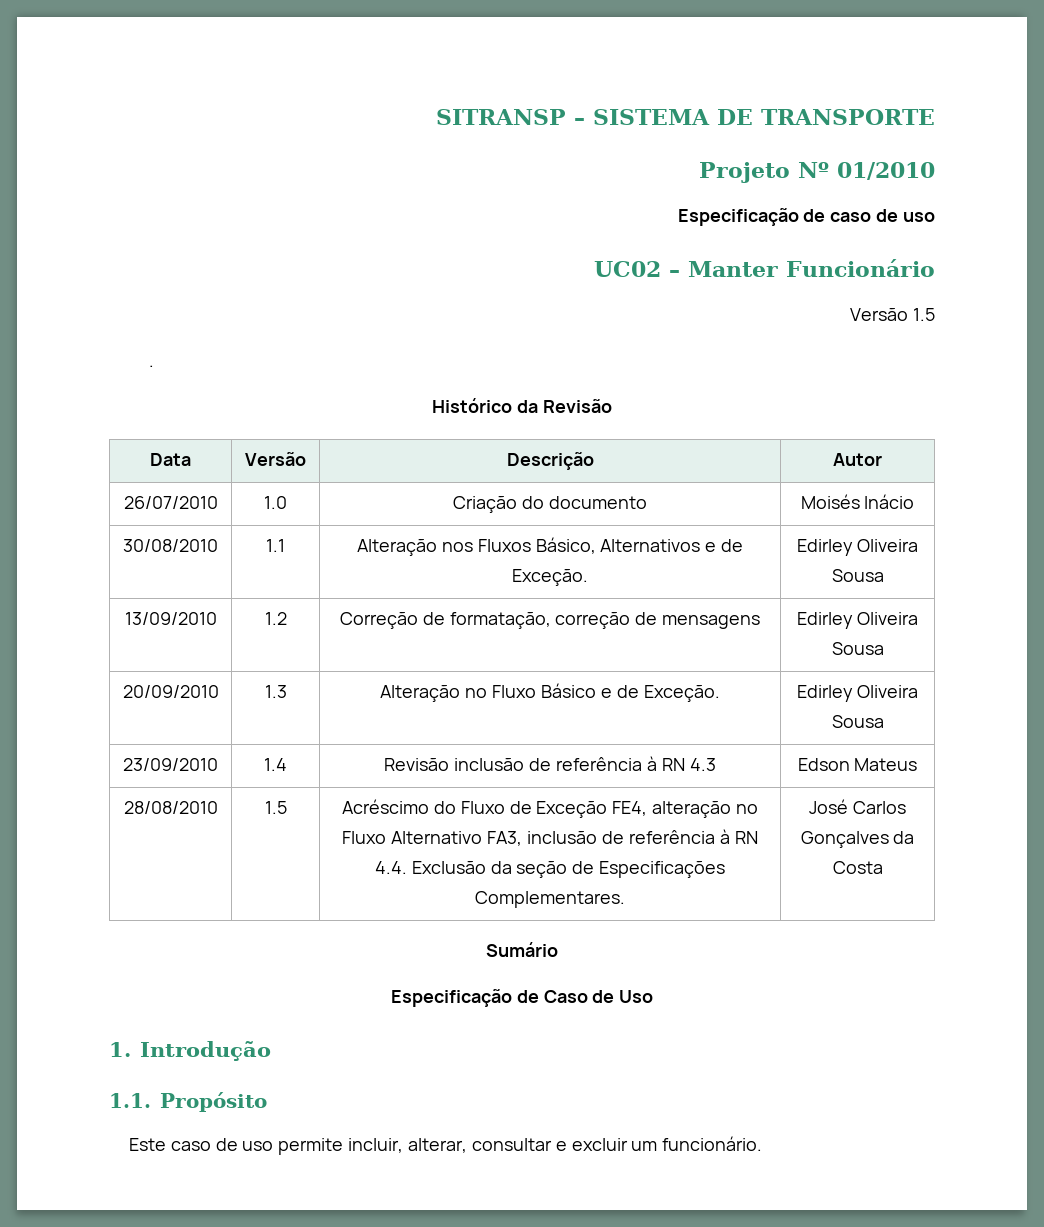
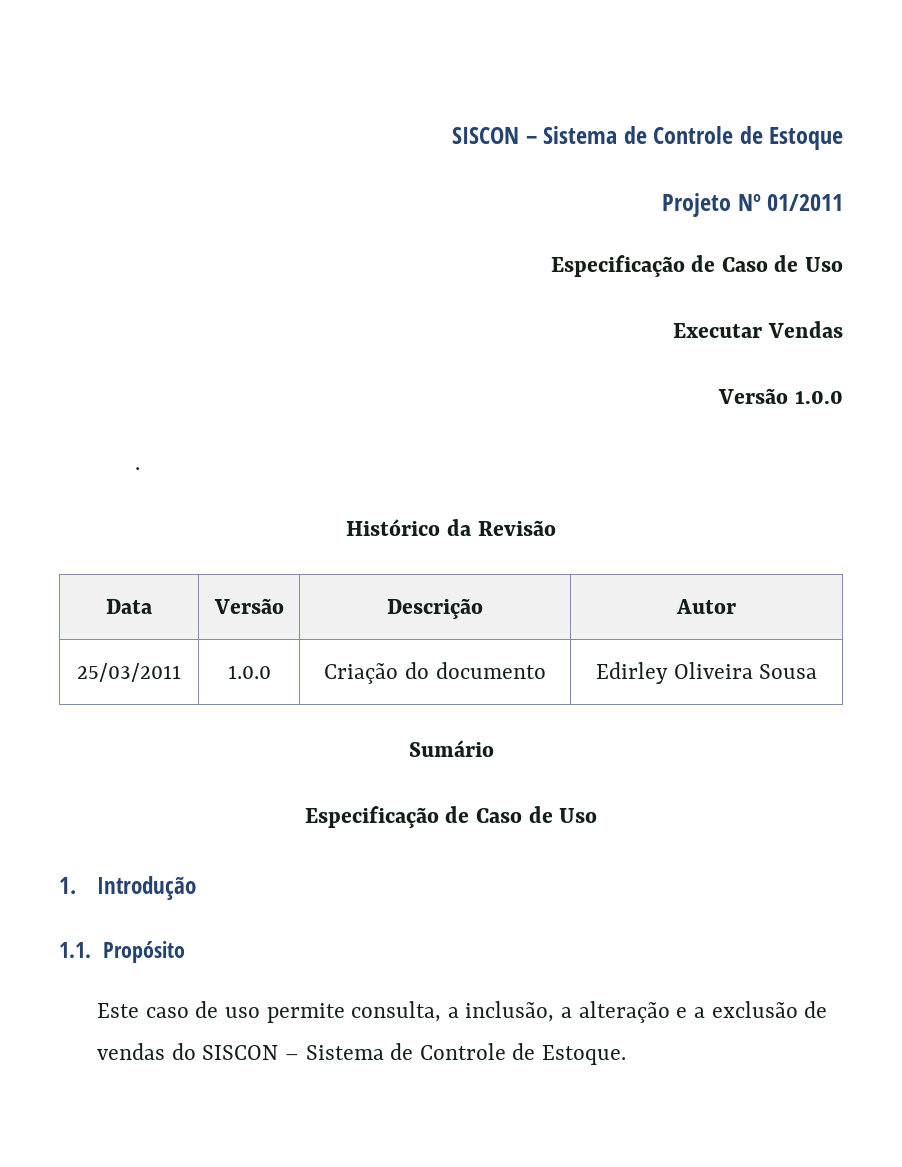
[436,109,935,125] SITRANSP – SISTEMA DE TRANSPORTE -> [452,126,844,150] SISCON – Sistema de Controle de Estoque
[837,162,935,180] [677,208,935,226] [594,259,935,277] [850,308,935,321] 01/2010 // Especificação de caso de uso // UC02 – Manter Funcionário // Versão 1.5 -> [767,194,843,211] [550,255,843,277] [673,321,843,338] [718,388,843,404] 01/2011 // Especificação de Caso de Uso // Executar Vendas // Versão 1.0.0
[123,496,218,509] [264,496,287,509] 26/07/2010 | 1.0 -> [77,663,181,682] [227,665,271,679] 25/03/2011 | 1.0.0
[800,494,915,509] [123,539,218,552] [266,539,285,552] [356,537,744,556] [512,569,588,586] [796,539,919,556] [831,569,884,582] [124,612,217,625] [264,612,287,625] [339,612,761,629] [796,612,919,629] [831,642,884,655] [122,685,219,698] [264,685,287,698] [380,683,720,702] [796,685,919,702] [831,715,884,728] [123,758,218,771] [264,758,287,771] [384,756,716,771] [797,758,918,771] [123,801,218,814] [264,801,287,814] [341,799,759,818] [342,829,758,846] [374,861,726,878] [475,891,625,908] [809,799,906,814] [800,831,915,848] [832,861,883,874] Moisés Inácio // 30/08/2010 | 1.1 | Alteração nos Fluxos Básico, Alternativos e de Exceção. | Edirley Oliveira Sousa // 13/09/2010 | 1.2 | Correção de formatação, correção de mensagens | Edirley Oliveira Sousa // 20/09/2010 | 1.3 | Alteração no Fluxo Básico e de Exceção. | Edirley Oliveira Sousa // 23/09/2010 | 1.4 | Revisão inclusão de referência à RN 4.3 | Edson Mateus // 28/08/2010 | 1.5 | Acréscimo do Fluxo de Exceção FE4, alteração no Fluxo Alternativo FA3, inclusão de referência à RN 4.4. Exclusão da seção de Especificações Complementares. | José Carlos Gonçalves da Costa -> [595,662,818,684] Edirley Oliveira Sousa
[348,1136,763,1153] incluir, alterar, consultar e excluir um funcionário. -> [351,1001,828,1023] [97,1043,627,1065] consulta, a inclusão, a alteração e a exclusão de vendas do SISCON – Sistema de Controle de Estoque.

